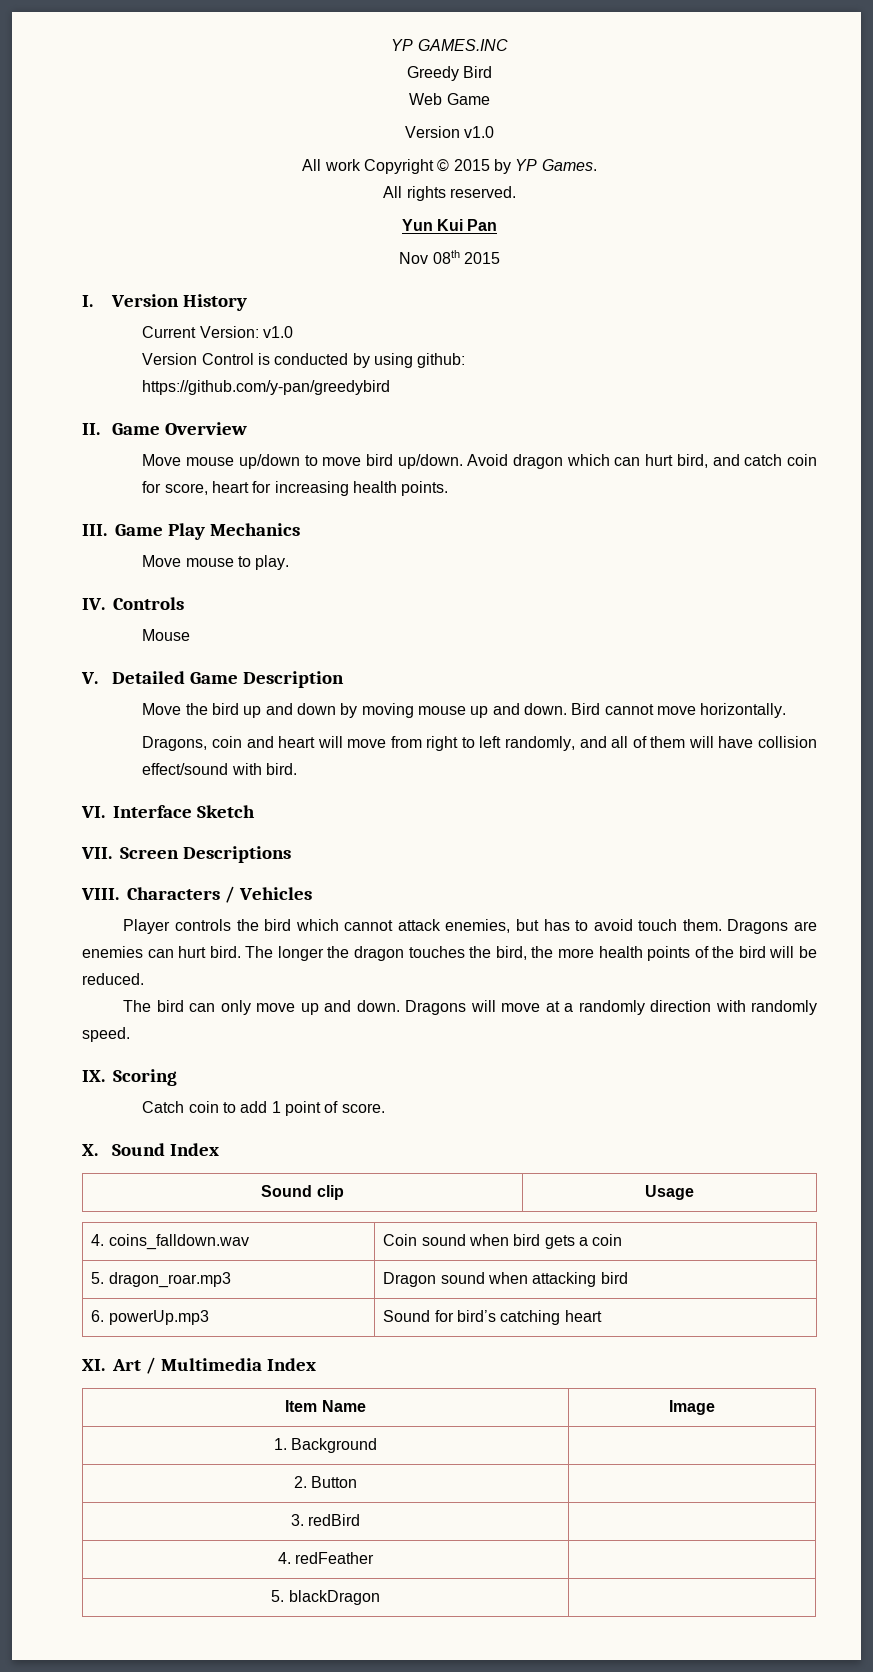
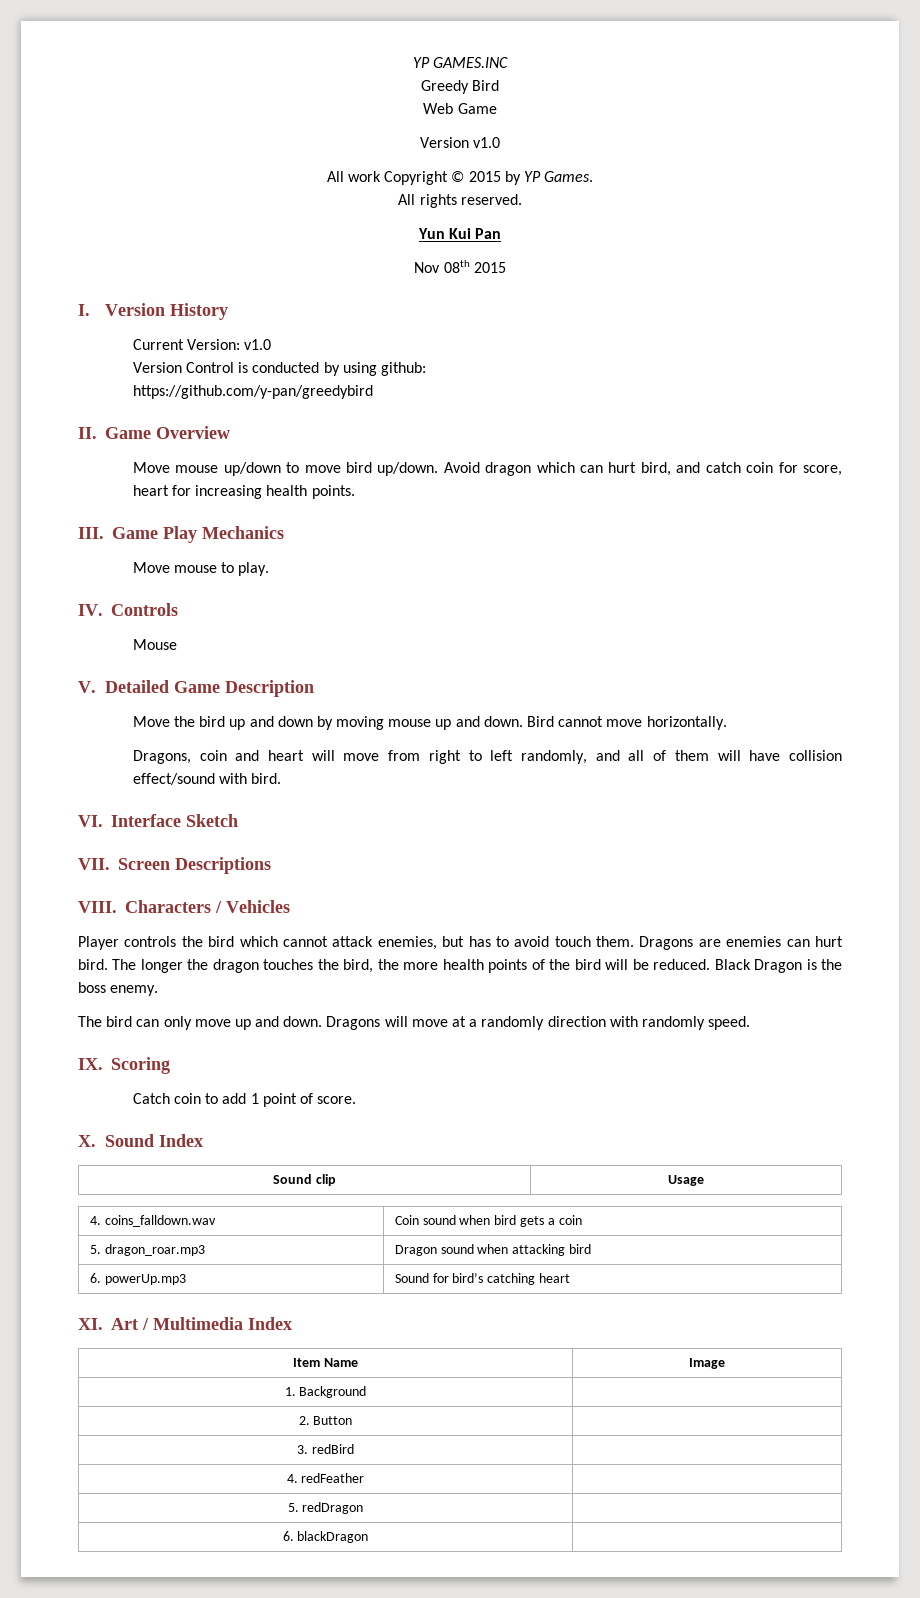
(144, 979) none -> [714,959,843,973] [78,982,159,996] Black Dragon is the boss enemy.
(285, 1596) none -> [302,1502,364,1514] [282,1531,294,1541] redDragon | // 6.

